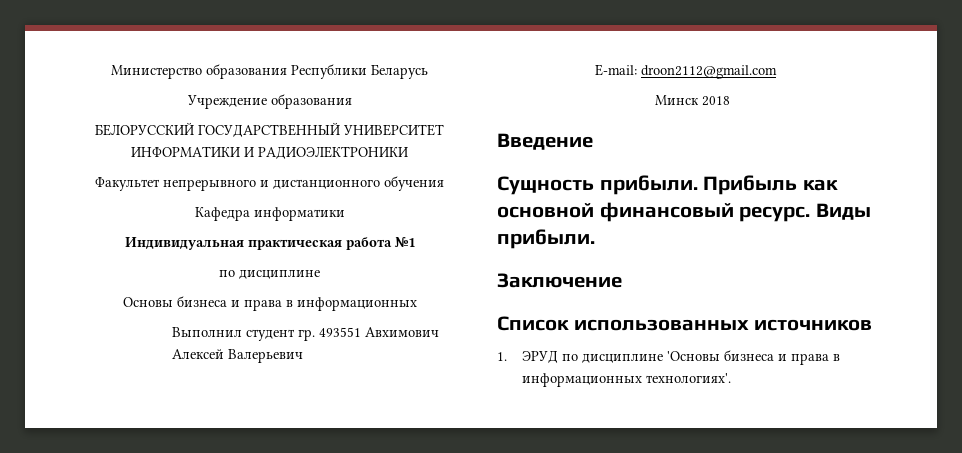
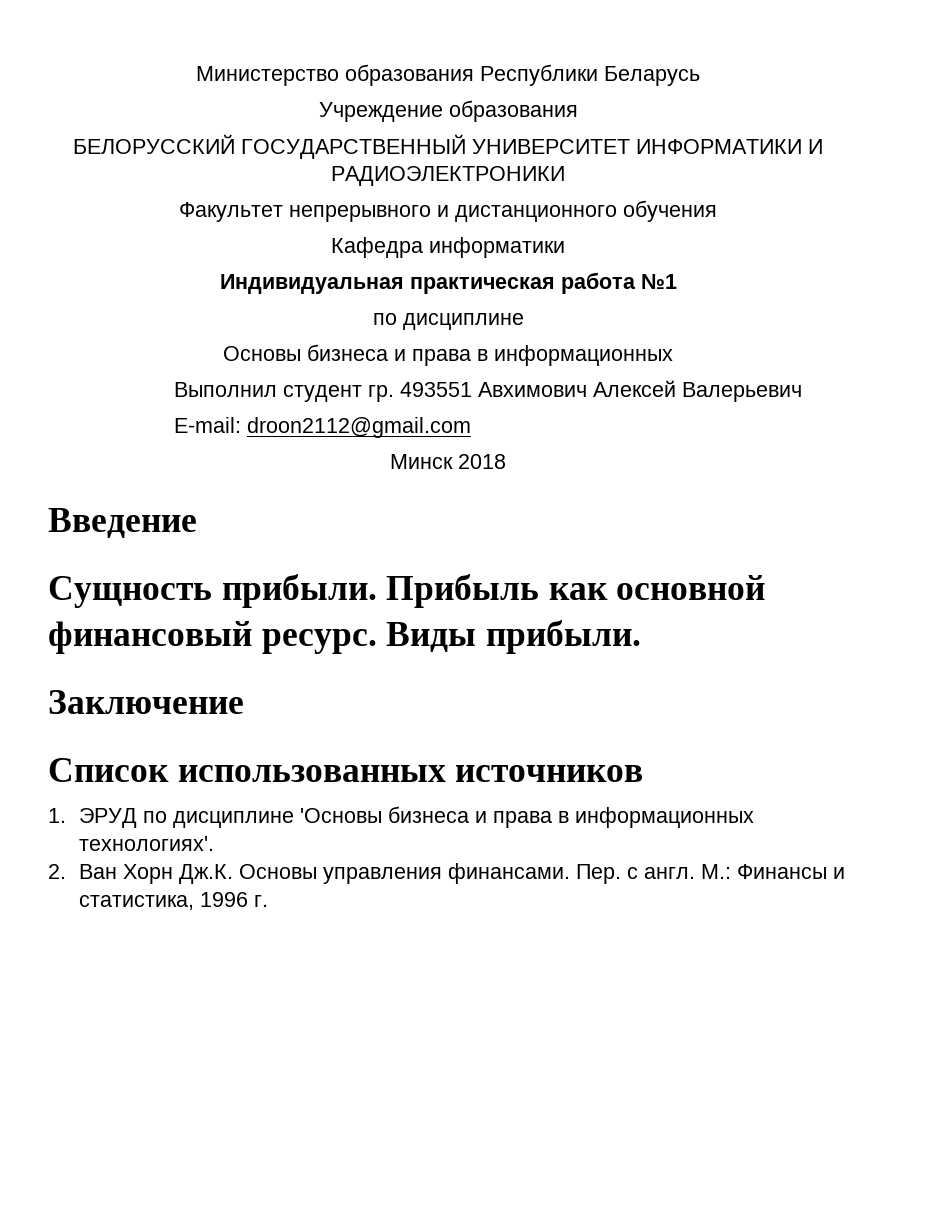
(731, 378) none -> [48,863,846,884] [79,892,269,910] // 2. Ван Хорн Дж.К. Основы управления финансами. Пер. с англ. М.: Финансы и статистика, 1996 г.

